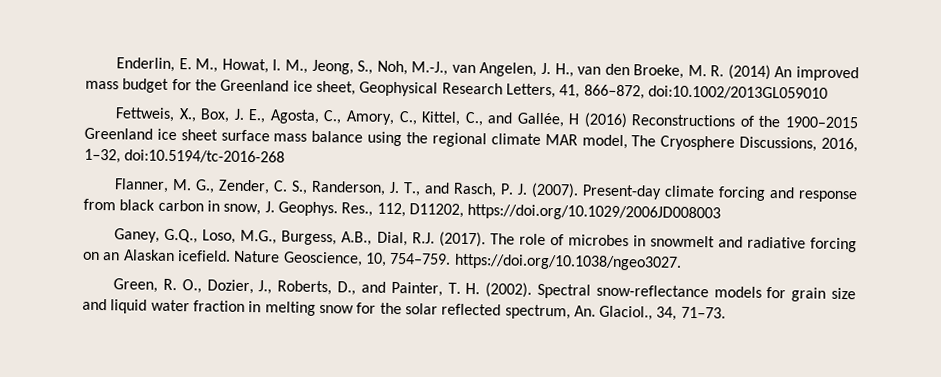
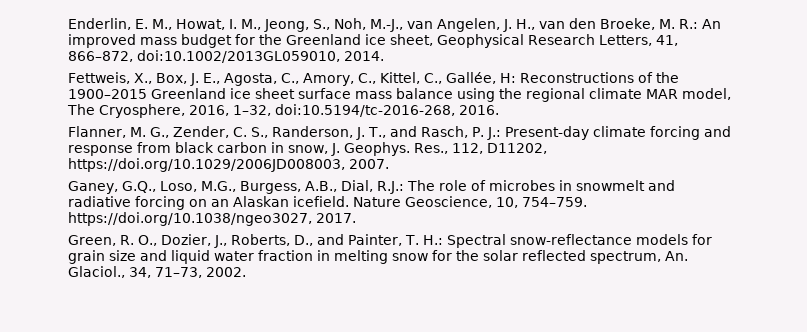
[710,64,771,81] R. (2014) -> [679,19,698,29] R.:
[647,85,828,100] doi:10.1002/2013GL059010 -> [137,50,384,63] doi:10.1002/2013GL059010, 2014.
[487,112,628,129] and Gallée, H (2016) -> [446,72,516,84] Gallée, H:
[660,135,859,153] [84,148,286,164] Cryosphere Discussions, 2016, 1–32, doi:10.5194/tc-2016-268 -> [99,104,499,118] Cryosphere, 2016, 1–32, doi:10.5194/tc-2016-268, 2016.
[517,182,580,199] J. (2007). -> [486,127,501,140] J.:
[467,203,722,222] https://doi.org/10.1029/2006JD008003 -> [68,158,389,172] https://doi.org/10.1029/2006JD008003, 2007.
[411,231,486,248] R.J. (2017). -> [377,181,404,194] R.J.:
[453,253,682,271] https://doi.org/10.1038/ngeo3027. -> [68,212,356,226] https://doi.org/10.1038/ngeo3027, 2017.
[465,282,533,298] H. (2002). -> [422,235,443,245] H.:
[680,306,726,319] 71–73. -> [155,267,246,278] 71–73, 2002.

